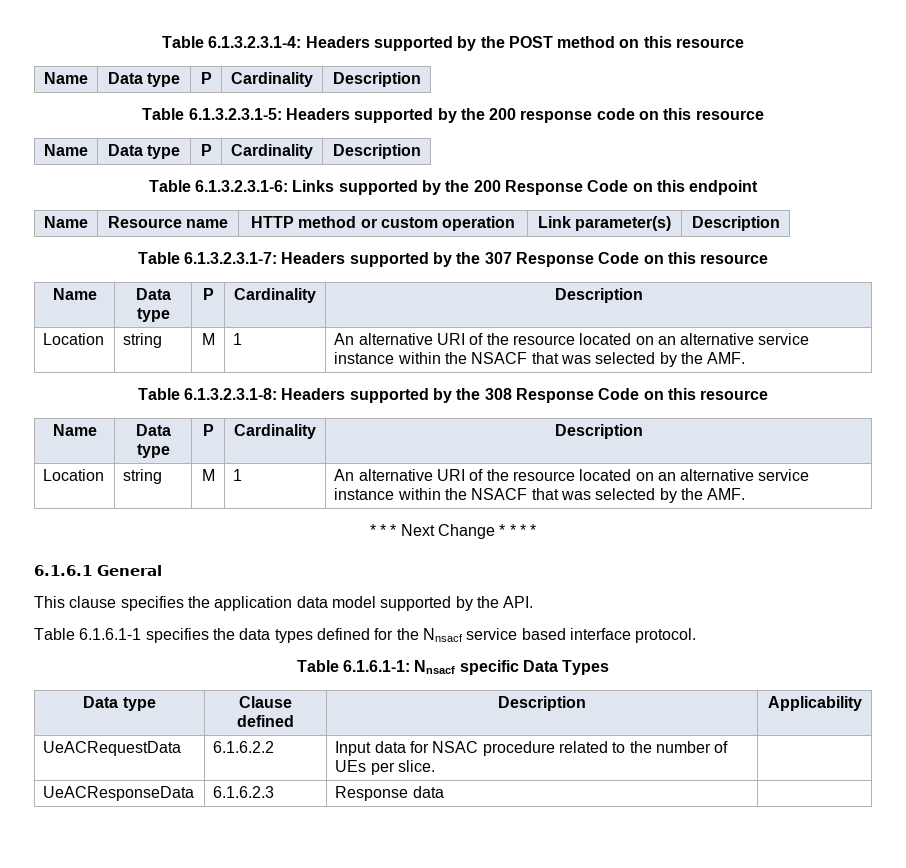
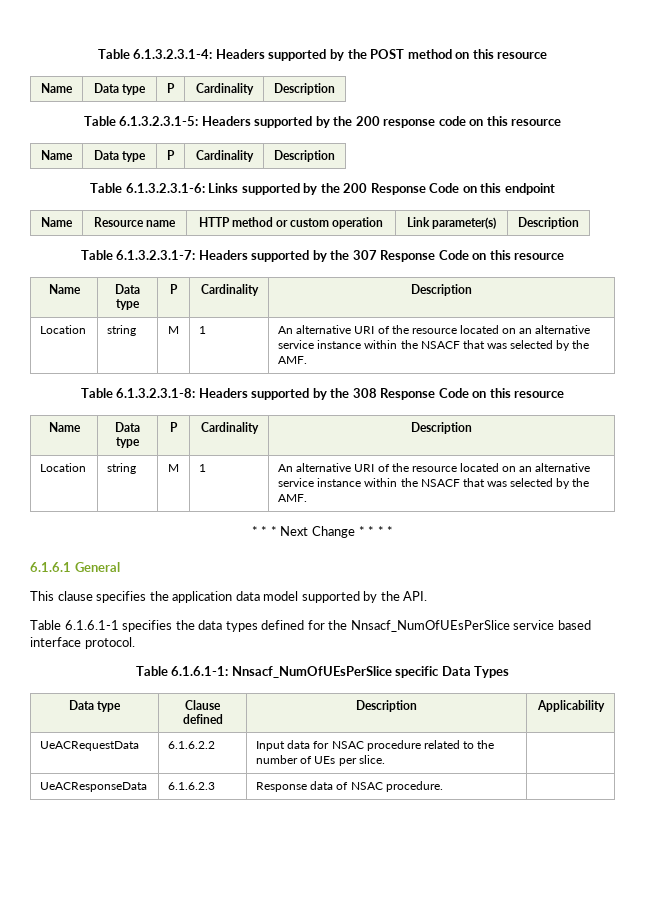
[422,628,463,642] Nnsacf -> [350,620,510,632] Nnsacf_NumOfUEsPerSlice
[414,660,456,674] Nnsacf -> [231,666,392,678] Nnsacf_NumOfUEsPerSlice
(444, 792) none -> [336,781,443,792] of NSAC procedure.

